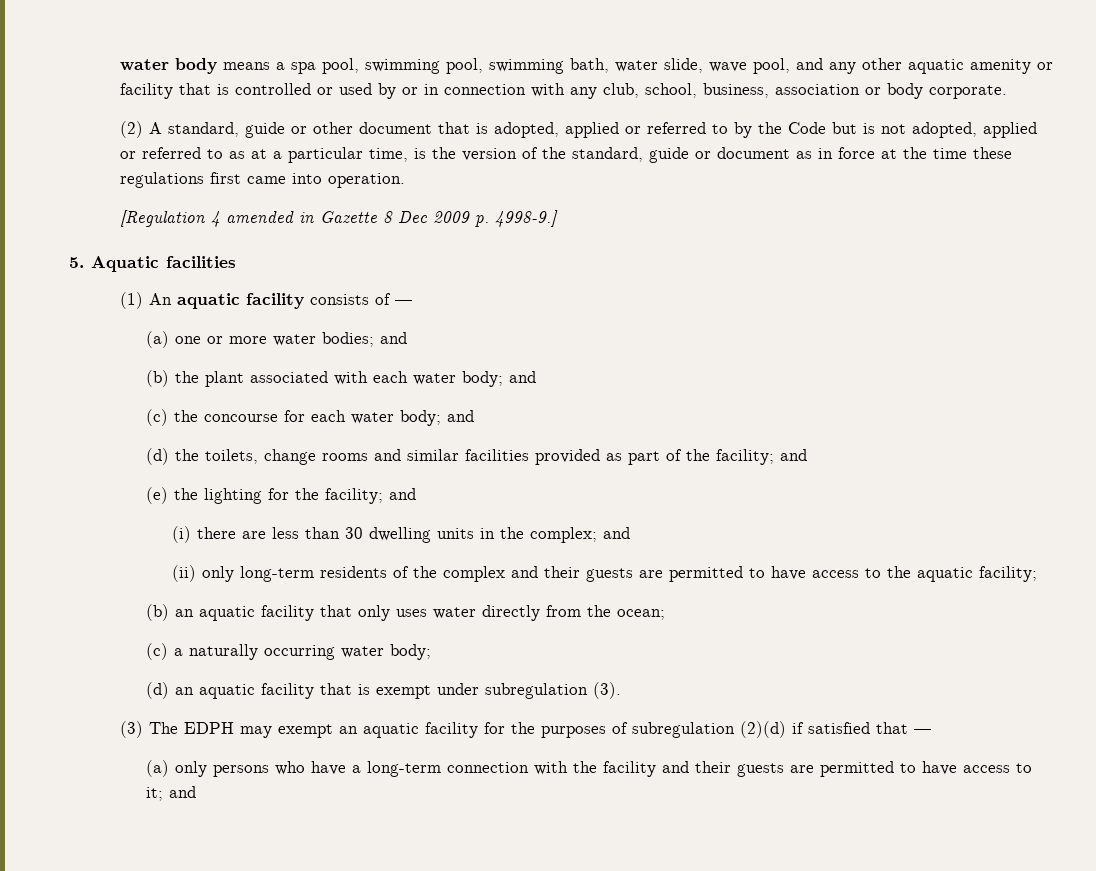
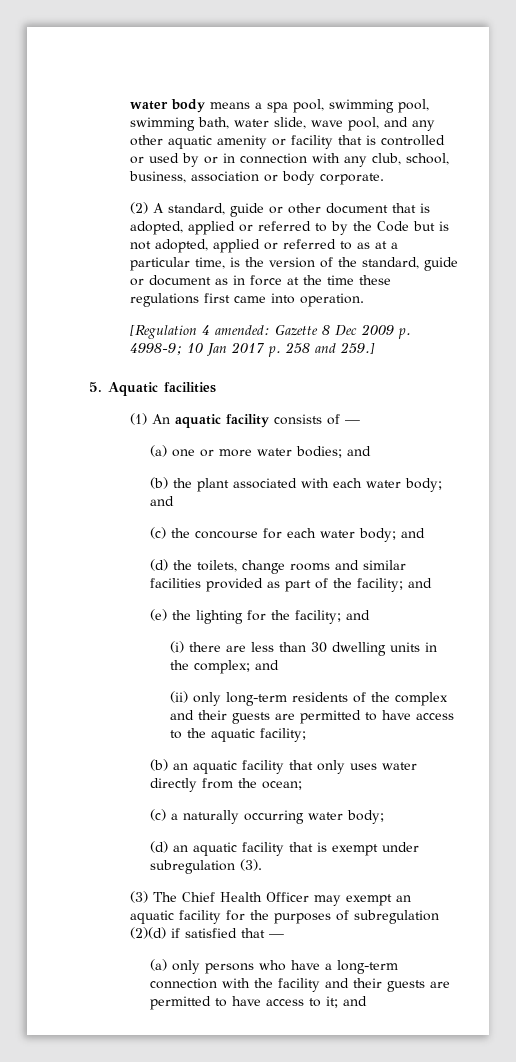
[226,211,315,223] amended in -> [214,325,270,335] amended:
[495,210,559,227] 4998-9.] -> [129,342,375,357] 4998-9; 10 Jan 2017 p. 258 and 259.]
[184,722,235,734] EDPH -> [181,892,309,902] Chief Health Officer

